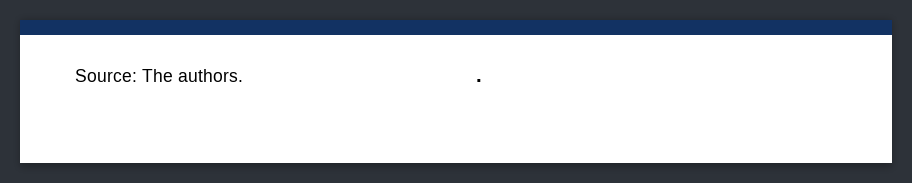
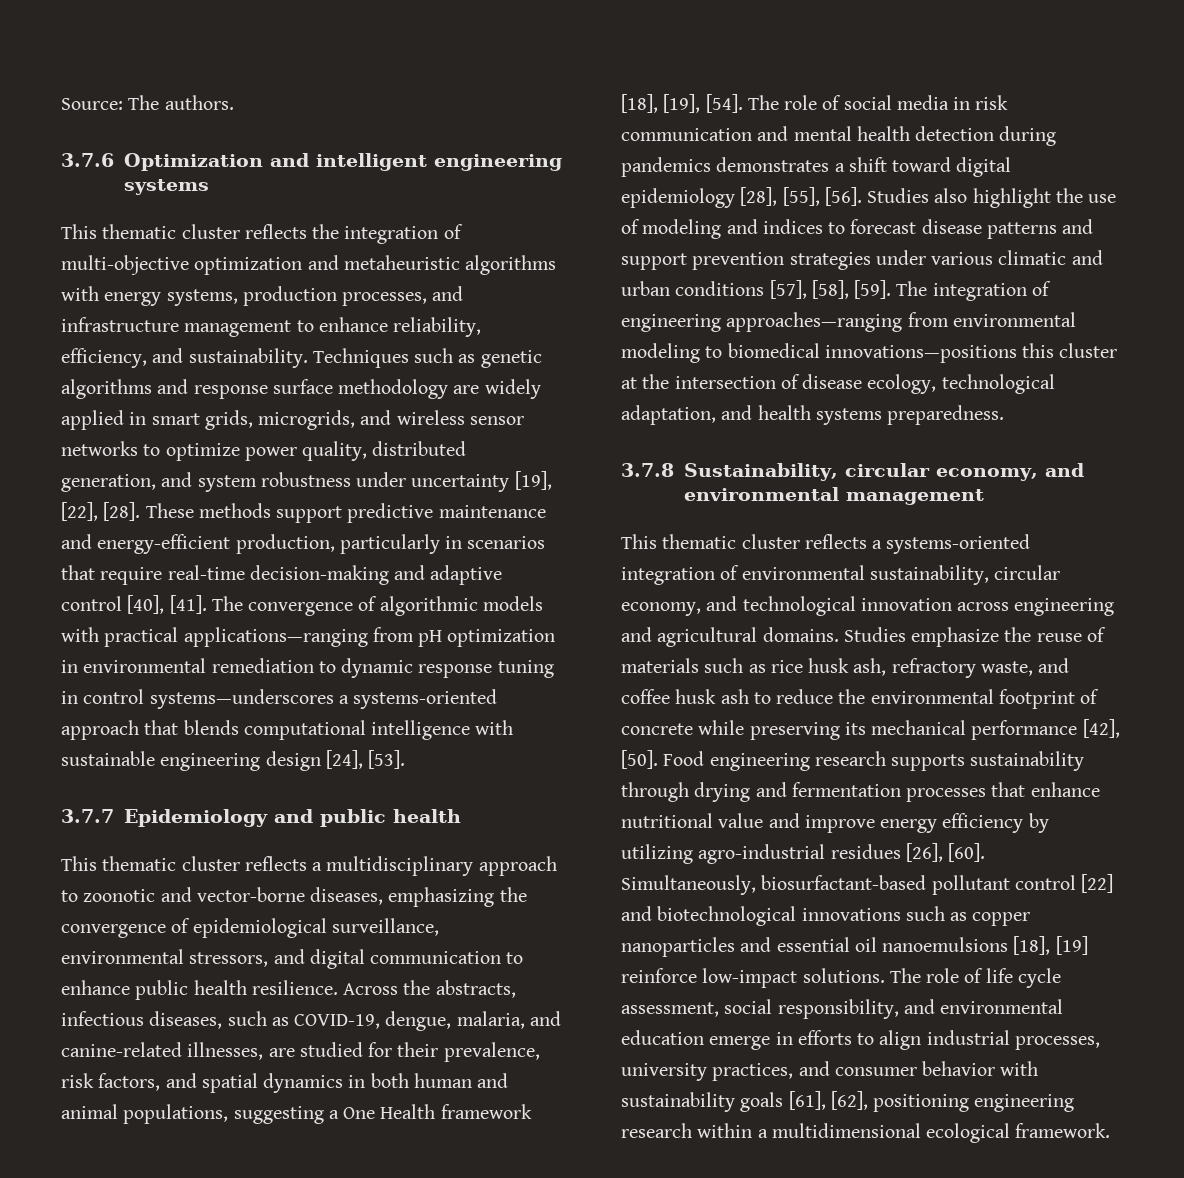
[476,79,482,82] . -> [61,153,562,171] [123,179,209,195] [61,224,463,244] [61,255,557,275] [61,286,464,306] [61,317,482,337] [61,348,542,368] [61,379,541,399] [61,410,524,430] [61,441,467,461] [61,471,552,492] [61,502,546,523] [61,534,546,554] [61,565,503,585] [61,595,543,616] [61,627,556,647] [61,658,554,678] [61,689,498,709] [61,720,514,740] [61,750,406,771] [61,809,461,827] [61,856,557,876] [61,887,527,907] [61,918,439,938] [61,949,524,969] [61,980,516,1000] [61,1011,561,1031] [61,1042,540,1062] [61,1073,509,1093] [61,1104,532,1124] [621,94,1009,113] [621,126,1057,146] [621,157,1012,177] [621,187,1117,208] [621,219,1094,239] [621,250,1103,270] [621,280,1051,301] [621,312,1076,332] [621,343,1118,363] [621,374,1055,394] [621,405,1005,425] [621,463,1084,481] [683,487,984,505] [621,534,1031,554] [621,565,1061,585] [621,596,1115,616] [621,627,1106,647] [621,658,1070,678] [621,689,1100,709] [621,719,1120,740] [621,750,1085,771] [621,782,1100,802] [621,813,1049,833] [621,843,986,864] [621,874,1114,895] [621,906,1031,926] [621,936,1088,957] [621,968,1061,988] [621,999,1064,1019] [621,1030,1100,1050] [621,1061,1039,1081] [621,1091,1075,1112] [621,1123,1111,1143] 3.7.6 Optimization and intelligent engineering systems // This thematic cluster reflects the integration of multi-objective optimization and metaheuristic algorithms with energy systems, production processes, and infrastructure management to enhance reliability, efficiency, and sustainability. Techniques such as genetic algorithms and response surface methodology are widely applied in smart grids, microgrids, and wireless sensor networks to optimize power quality, distributed generation, and system robustness under uncertainty [19], [22], [28]. These methods support predictive maintenance and energy-efficient production, particularly in scenarios that require real-time decision-making and adaptive control [40], [41]. The convergence of algorithmic models with practical applications—ranging from pH optimization in environmental remediation to dynamic response tuning in control systems—underscores a systems-oriented approach that blends computational intelligence with sustainable engineering design [24], [53]. // 3.7.7 Epidemiology and public health // This thematic cluster reflects a multidisciplinary approach to zoonotic and vector-borne diseases, emphasizing the convergence of epidemiological surveillance, environmental stressors, and digital communication to enhance public health resilience. Across the abstracts, infectious diseases, such as COVID-19, dengue, malaria, and canine-related illnesses, are studied for their prevalence, risk factors, and spatial dynamics in both human and animal populations, suggesting a One Health framework [18], [19], [54]. The role of social media in risk communication and mental health detection during pandemics demonstrates a shift toward digital epidemiology [28], [55], [56]. Studies also highlight the use of modeling and indices to forecast disease patterns and support prevention strategies under various climatic and urban conditions [57], [58], [59]. The integration of engineering approaches—ranging from environmental modeling to biomedical innovations—positions this cluster at the intersection of disease ecology, technological adaptation, and health systems preparedness. // 3.7.8 Sustainability, circular economy, and environmental management // This thematic cluster reflects a systems-oriented integration of environmental sustainability, circular economy, and technological innovation across engineering and agricultural domains. Studies emphasize the reuse of materials such as rice husk ash, refractory waste, and coffee husk ash to reduce the environmental footprint of concrete while preserving its mechanical performance [42], [50]. Food engineering research supports sustainability through drying and fermentation processes that enhance nutritional value and improve energy efficiency by utilizing agro-industrial residues [26], [60]. Simultaneously, biosurfactant-based pollutant control [22] and biotechnological innovations such as copper nanoparticles and essential oil nanoemulsions [18], [19] reinforce low-impact solutions. The role of life cycle assessment, social responsibility, and environmental education emerge in efforts to align industrial processes, university practices, and consumer behavior with sustainability goals [61], [62], positioning engineering research within a multidimensional ecological framework.

